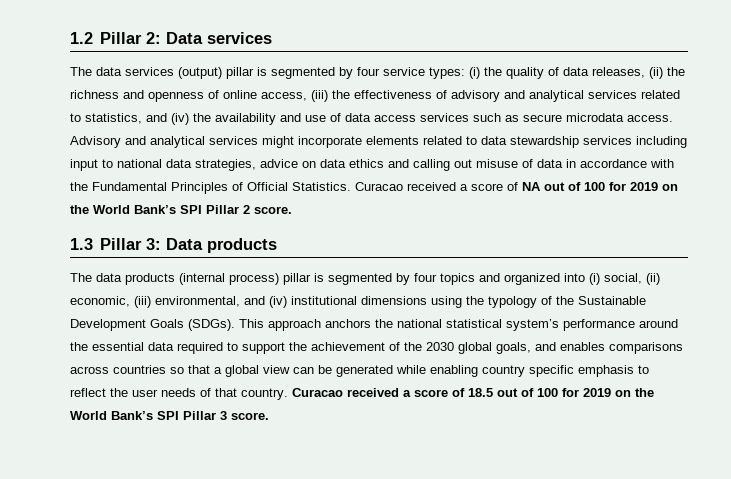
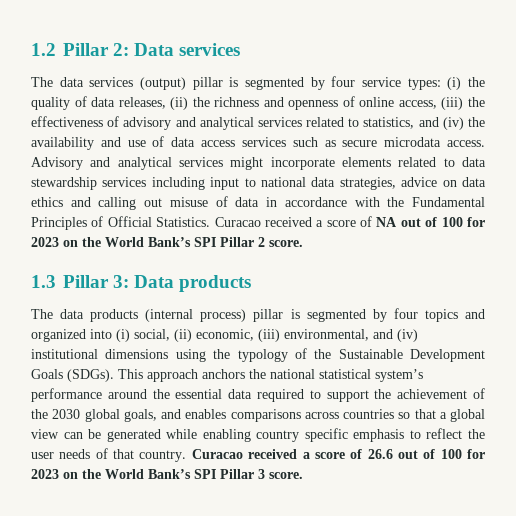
[630,182,658,191] 2019 -> [31,237,59,247] 2023
[468,388,611,397] 18.5 out of 100 for 2019 -> [367,449,485,459] [31,469,59,479] 26.6 out of 100 for 2023

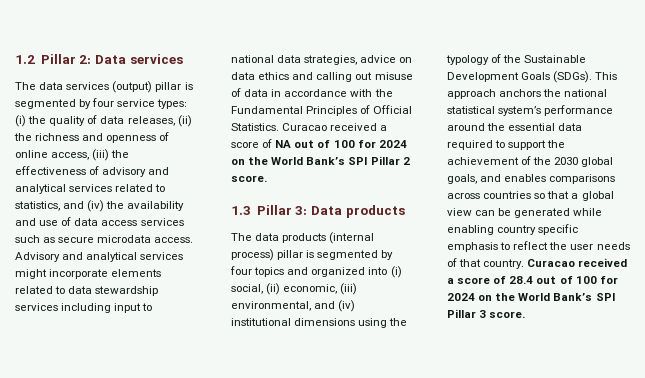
[31,237,59,247] 2023 -> [378,140,407,148] 2024
[367,449,485,459] [31,469,59,479] 26.6 out of 100 for 2023 -> [509,276,618,284] [447,293,475,301] 28.4 out of 100 for 2024

